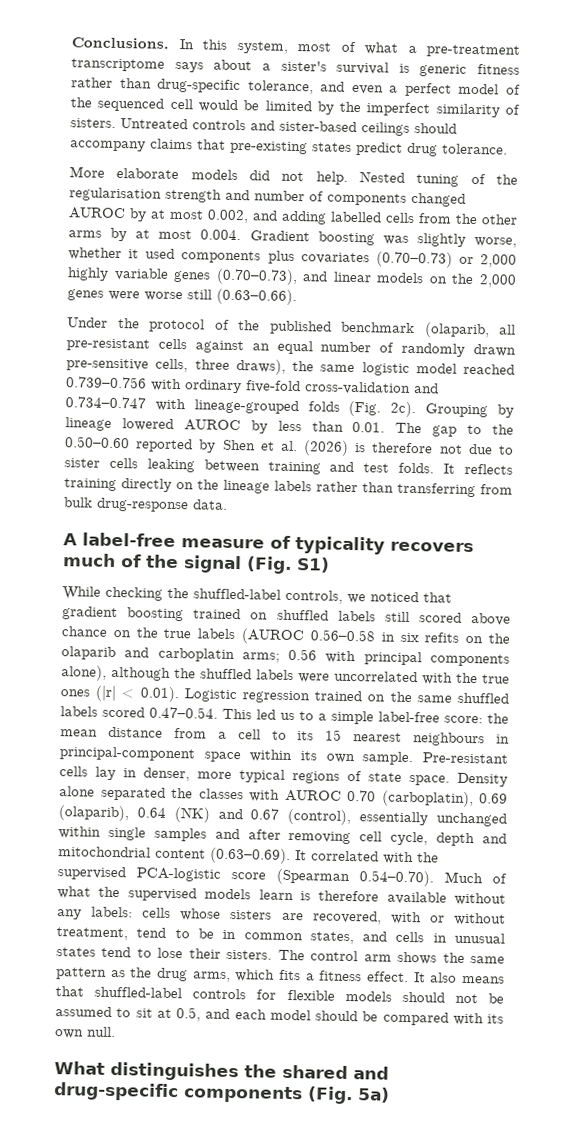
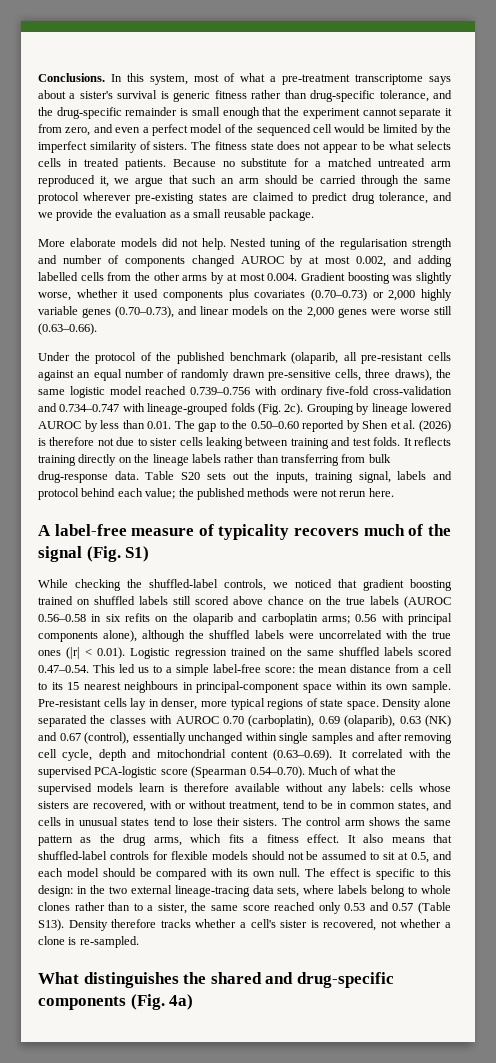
(346, 86) none -> [38,107,452,119] [38,124,113,136] the drug-specific remainder is small enough that the experiment cannot separate it from zero, and
[120,118,457,136] [70,138,508,157] Untreated controls and sister-based ceilings should accompany claims that pre-existing states predict drug tolerance. -> [191,141,452,153] [38,158,452,170] [38,175,451,187] [38,192,452,204] [38,209,314,221] The fitness state does not appear to be what selects cells in treated patients. Because no substitute for a matched untreated arm reproduced it, we argue that such an arm should be carried through the same protocol wherever pre-existing states are claimed to predict drug tolerance, and we provide the evaluation as a small reusable package.
(228, 504) none -> [145,471,452,483] [38,488,394,500] Table S20 sets out the inputs, training signal, labels and protocol behind each value; the published methods were not rerun here.
[136,807,166,818] 0.64 -> [399,716,421,724] 0.63
(116, 1032) none -> [304,868,451,880] [38,885,452,897] [38,902,451,914] [38,919,451,931] [38,936,139,948] The effect is specific to this design: in the two external lineage-tracing data sets, where labels belong to whole clones rather than to a sister, the same score reached only 0.53 and 0.57 (Table S13). Density therefore tracks whether a cell's sister is recovered, not whether a clone is re-sampled.
[358,1087,390,1103] 5a) -> [169,994,194,1010] 4a)

